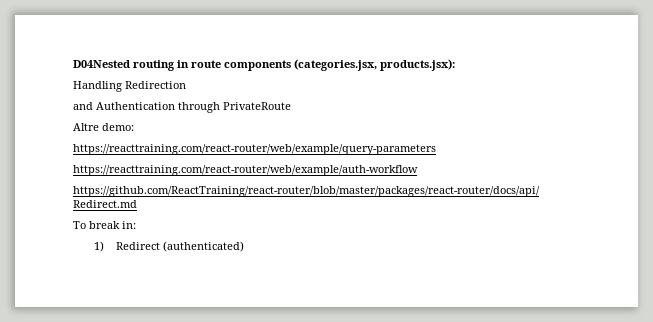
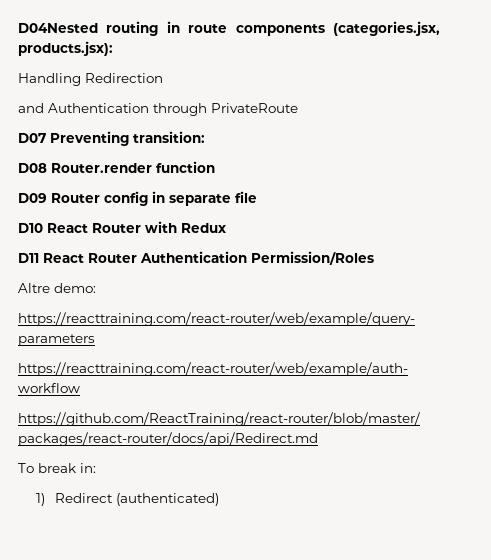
(291, 106) none -> [18,131,205,146] [18,161,215,173] [18,191,257,206] [18,221,226,233] [18,251,374,265] // D07 Preventing transition: // D08 Router.render function // D09 Router config in separate file // D10 React Router with Redux // D11 React Router Authentication Permission/Roles

